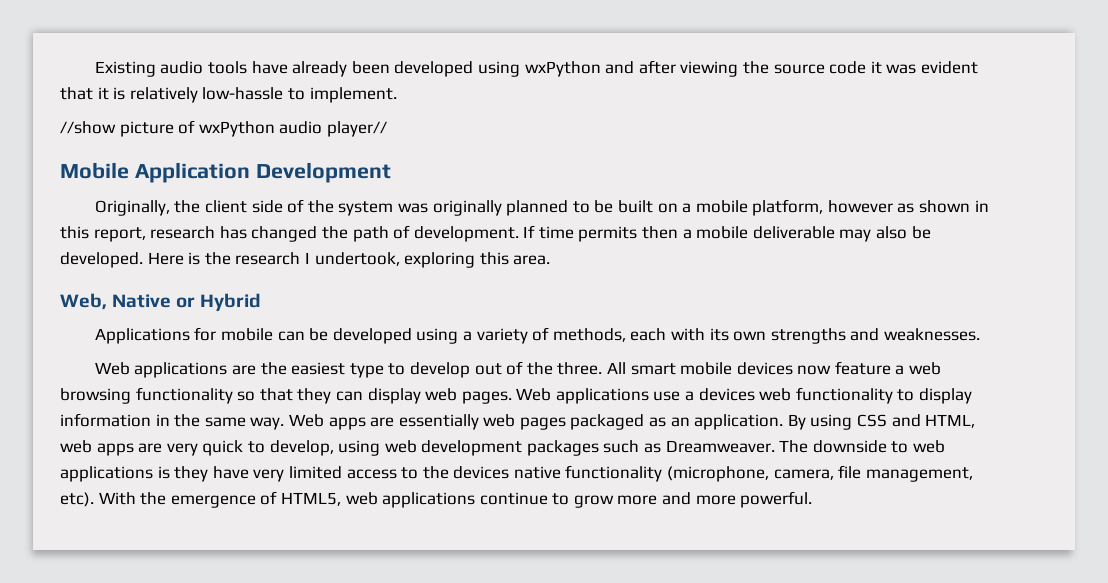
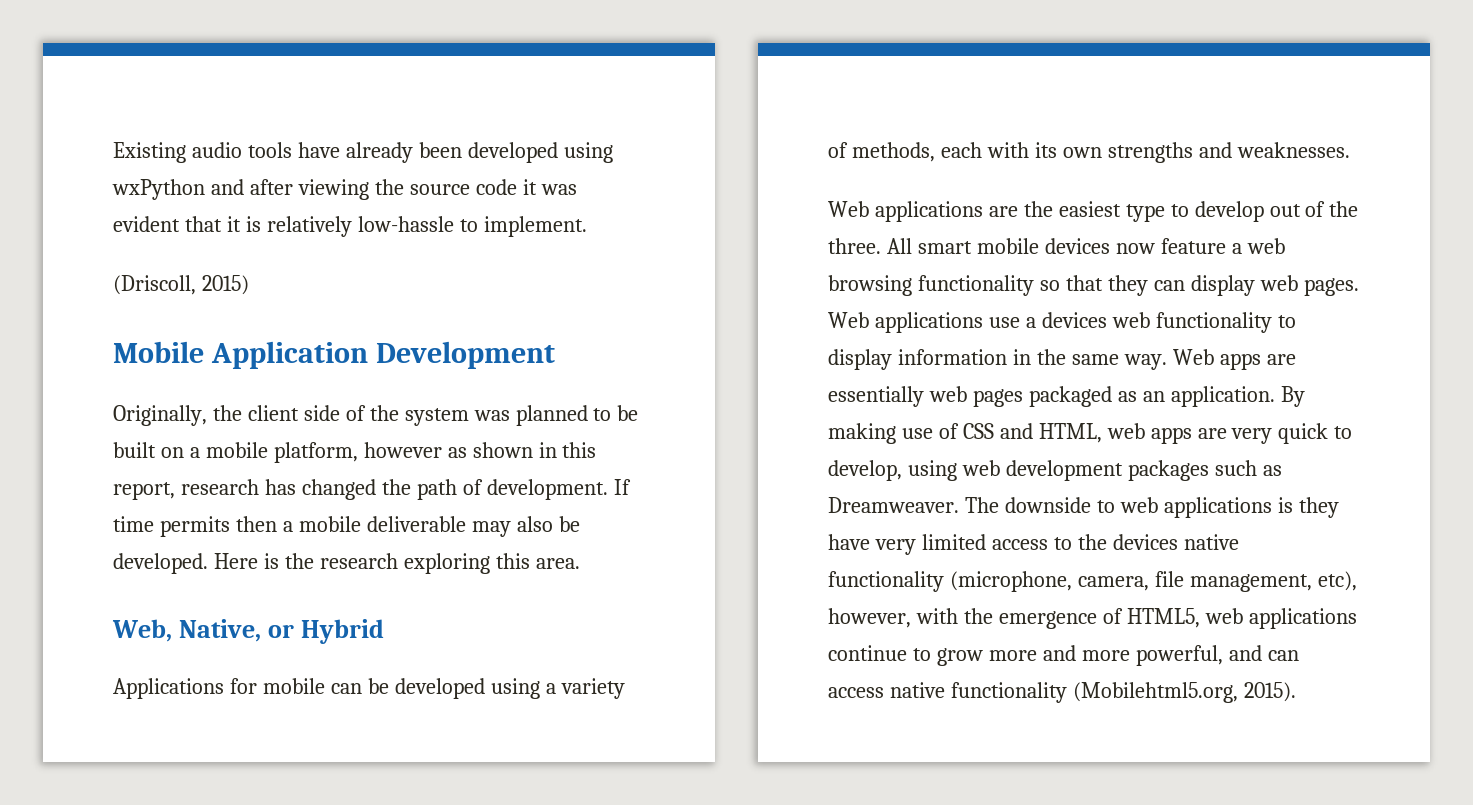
[60,120,387,137] //show picture of wxPython audio player// -> [113,275,249,295] (Driscoll, 2015)
[432,200,502,216] originally -> (510, 415) none
[304,252,400,266] I undertook, -> (398, 561) none
[112,294,172,308] Native -> [178,619,261,642] Native,
[810,414,853,430] using -> [828,423,959,444] making use of
[60,492,136,507] etc). With -> [1317,571,1357,591] [828,608,958,628] etc), however, with
[740,491,813,508] powerful. -> [1135,645,1299,666] [828,682,1296,703] powerful, and can access native functionality (Mobilehtml5.org, 2015).

